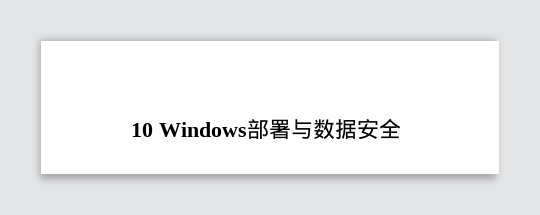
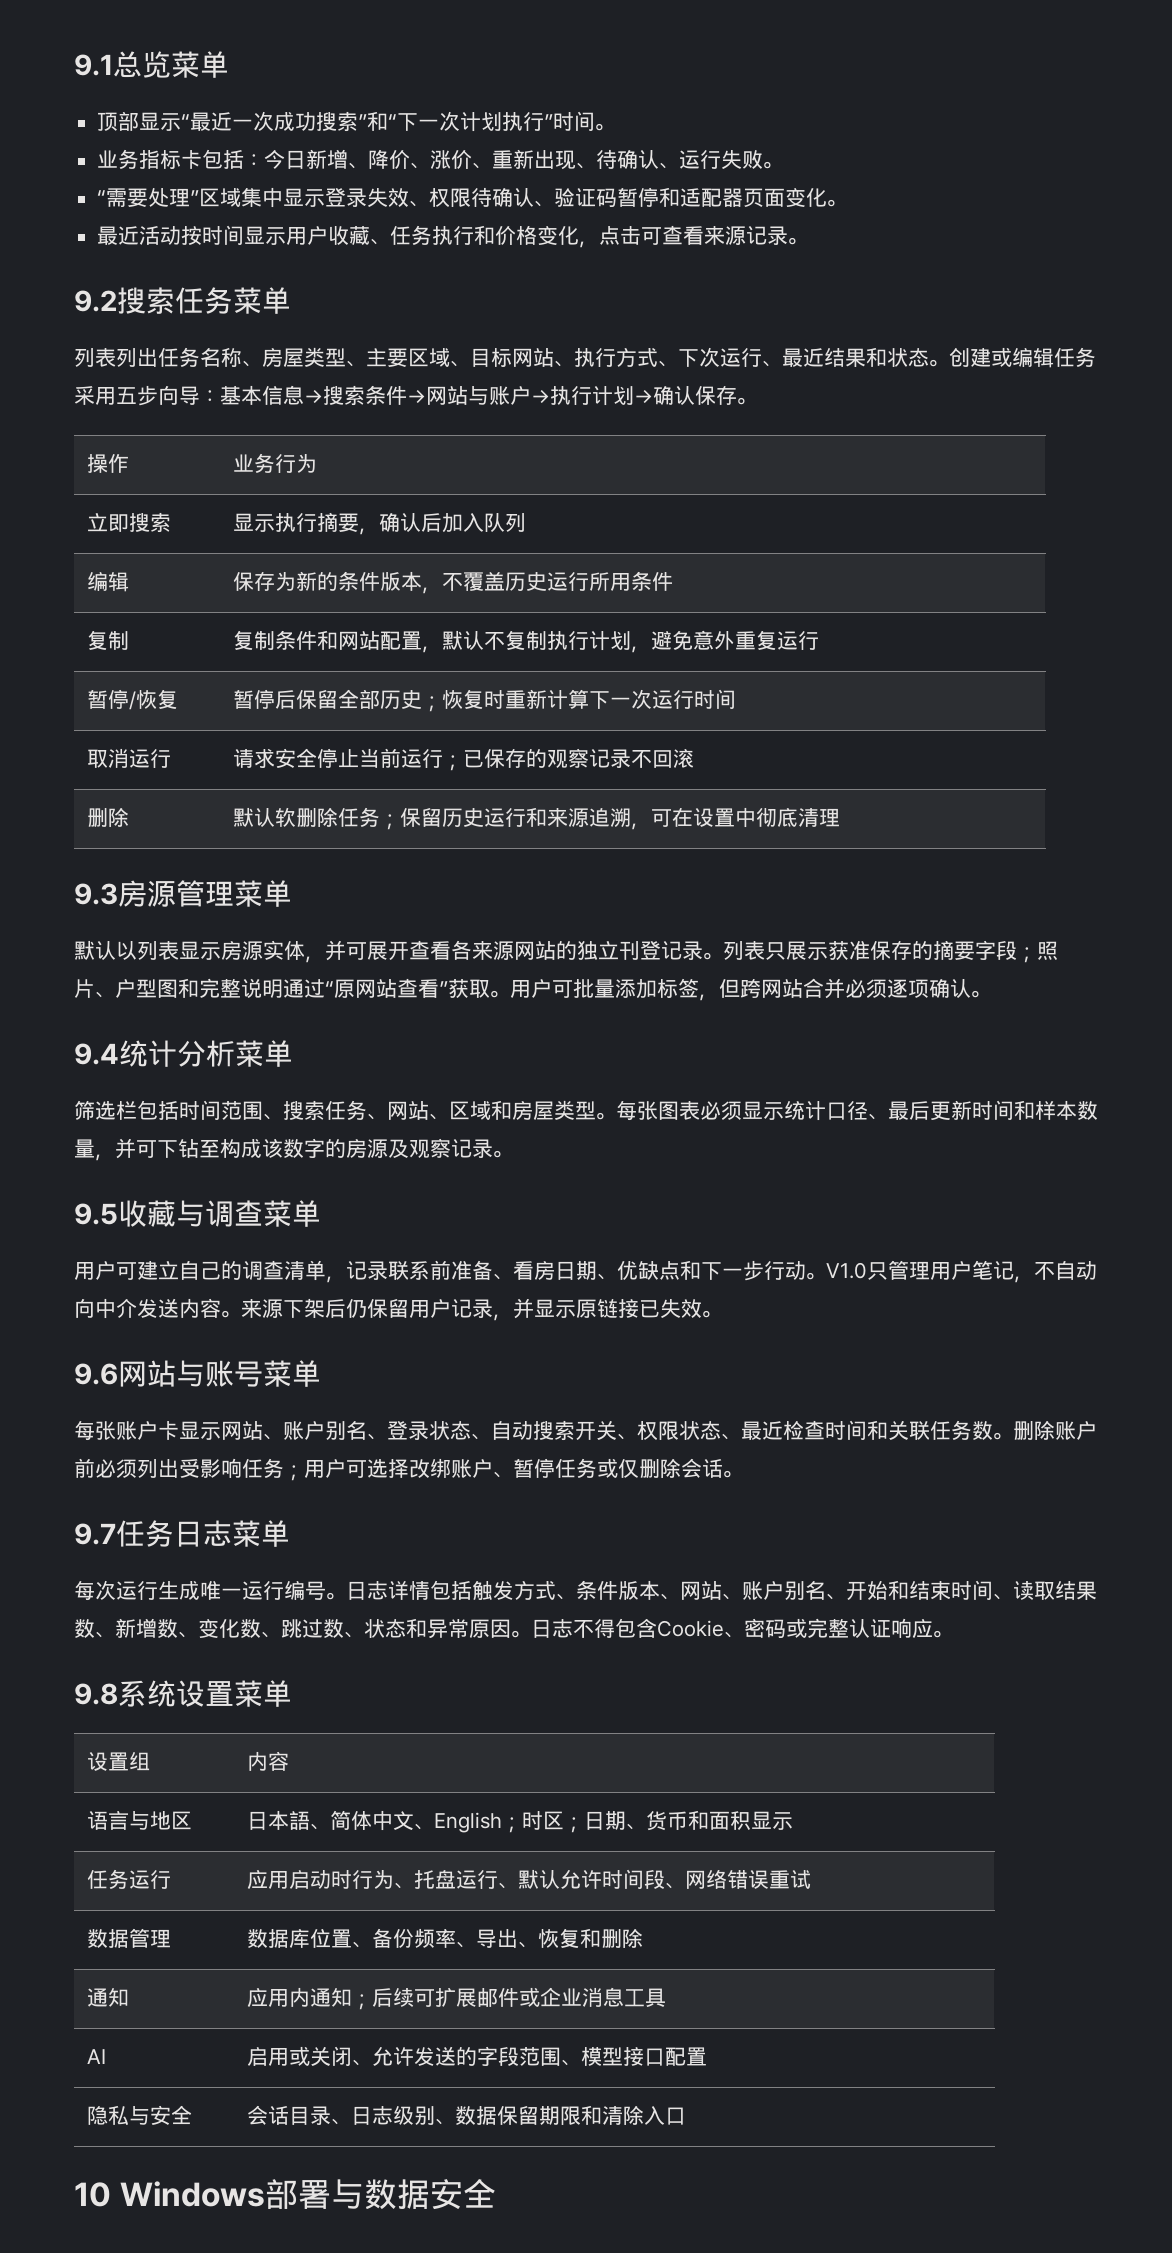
(131, 130) none -> [74,51,229,78] [97,111,616,132] [97,149,784,170] [97,187,848,208] [97,225,809,248] [74,287,291,314] [74,347,1096,368] [74,385,757,406] [86,454,129,473] [232,453,317,473] [86,512,171,533] [232,512,526,535] [86,571,129,592] [232,571,673,594] [86,630,129,650] [232,630,819,653] [86,689,178,710] [232,689,736,712] [86,748,171,768] [232,748,694,771] [86,807,129,827] [232,807,840,830] [74,880,292,907] [74,940,1058,963] [74,978,991,1001] [74,1040,293,1067] [74,1100,1098,1121] [74,1138,513,1161] [74,1200,321,1227] [74,1260,1097,1283] [74,1298,722,1321] [74,1360,321,1387] [74,1420,1097,1441] [74,1458,743,1481] [74,1520,290,1547] [74,1580,1097,1601] [74,1618,953,1639] [74,1680,292,1707] [86,1752,150,1771] [246,1751,289,1771] [86,1810,192,1830] [246,1810,793,1833] [86,1869,171,1889] [246,1869,811,1890] [86,1928,171,1948] [246,1928,643,1948] [86,1988,129,2007] [246,1987,666,2010] [86,2049,106,2064] [246,2046,707,2066] [86,2105,192,2125] [246,2105,686,2125] 9.1总览菜单 // 顶部显示“最近一次成功搜索”和“下一次计划执行”时间。 // 业务指标卡包括：今日新增、降价、涨价、重新出现、待确认、运行失败。 // “需要处理”区域集中显示登录失效、权限待确认、验证码暂停和适配器页面变化。 // 最近活动按时间显示用户收藏、任务执行和价格变化，点击可查看来源记录。 // 9.2搜索任务菜单 // 列表列出任务名称、房屋类型、主要区域、目标网站、执行方式、下次运行、最近结果和状态。创建或编辑任务采用五步向导：基本信息→搜索条件→网站与账户→执行计划→确认保存。 // 操作 | 业务行为 // 立即搜索 | 显示执行摘要，确认后加入队列 // 编辑 | 保存为新的条件版本，不覆盖历史运行所用条件 // 复制 | 复制条件和网站配置，默认不复制执行计划，避免意外重复运行 // 暂停/恢复 | 暂停后保留全部历史；恢复时重新计算下一次运行时间 // 取消运行 | 请求安全停止当前运行；已保存的观察记录不回滚 // 删除 | 默认软删除任务；保留历史运行和来源追溯，可在设置中彻底清理 // 9.3房源管理菜单 // 默认以列表显示房源实体，并可展开查看各来源网站的独立刊登记录。列表只展示获准保存的摘要字段；照片、户型图和完整说明通过“原网站查看”获取。用户可批量添加标签，但跨网站合并必须逐项确认。 // 9.4统计分析菜单 // 筛选栏包括时间范围、搜索任务、网站、区域和房屋类型。每张图表必须显示统计口径、最后更新时间和样本数量，并可下钻至构成该数字的房源及观察记录。 // 9.5收藏与调查菜单 // 用户可建立自己的调查清单，记录联系前准备、看房日期、优缺点和下一步行动。V1.0只管理用户笔记，不自动向中介发送内容。来源下架后仍保留用户记录，并显示原链接已失效。 // 9.6网站与账号菜单 // 每张账户卡显示网站、账户别名、登录状态、自动搜索开关、权限状态、最近检查时间和关联任务数。删除账户前必须列出受影响任务；用户可选择改绑账户、暂停任务或仅删除会话。 // 9.7任务日志菜单 // 每次运行生成唯一运行编号。日志详情包括触发方式、条件版本、网站、账户别名、开始和结束时间、读取结果数、新增数、变化数、跳过数、状态和异常原因。日志不得包含Cookie、密码或完整认证响应。 // 9.8系统设置菜单 // 设置组 | 内容 // 语言与地区 | 日本語、简体中文、English；时区；日期、货币和面积显示 // 任务运行 | 应用启动时行为、托盘运行、默认允许时间段、网络错误重试 // 数据管理 | 数据库位置、备份频率、导出、恢复和删除 // 通知 | 应用内通知；后续可扩展邮件或企业消息工具 // AI | 启用或关闭、允许发送的字段范围、模型接口配置 // 隐私与安全 | 会话目录、日志级别、数据保留期限和清除入口 //

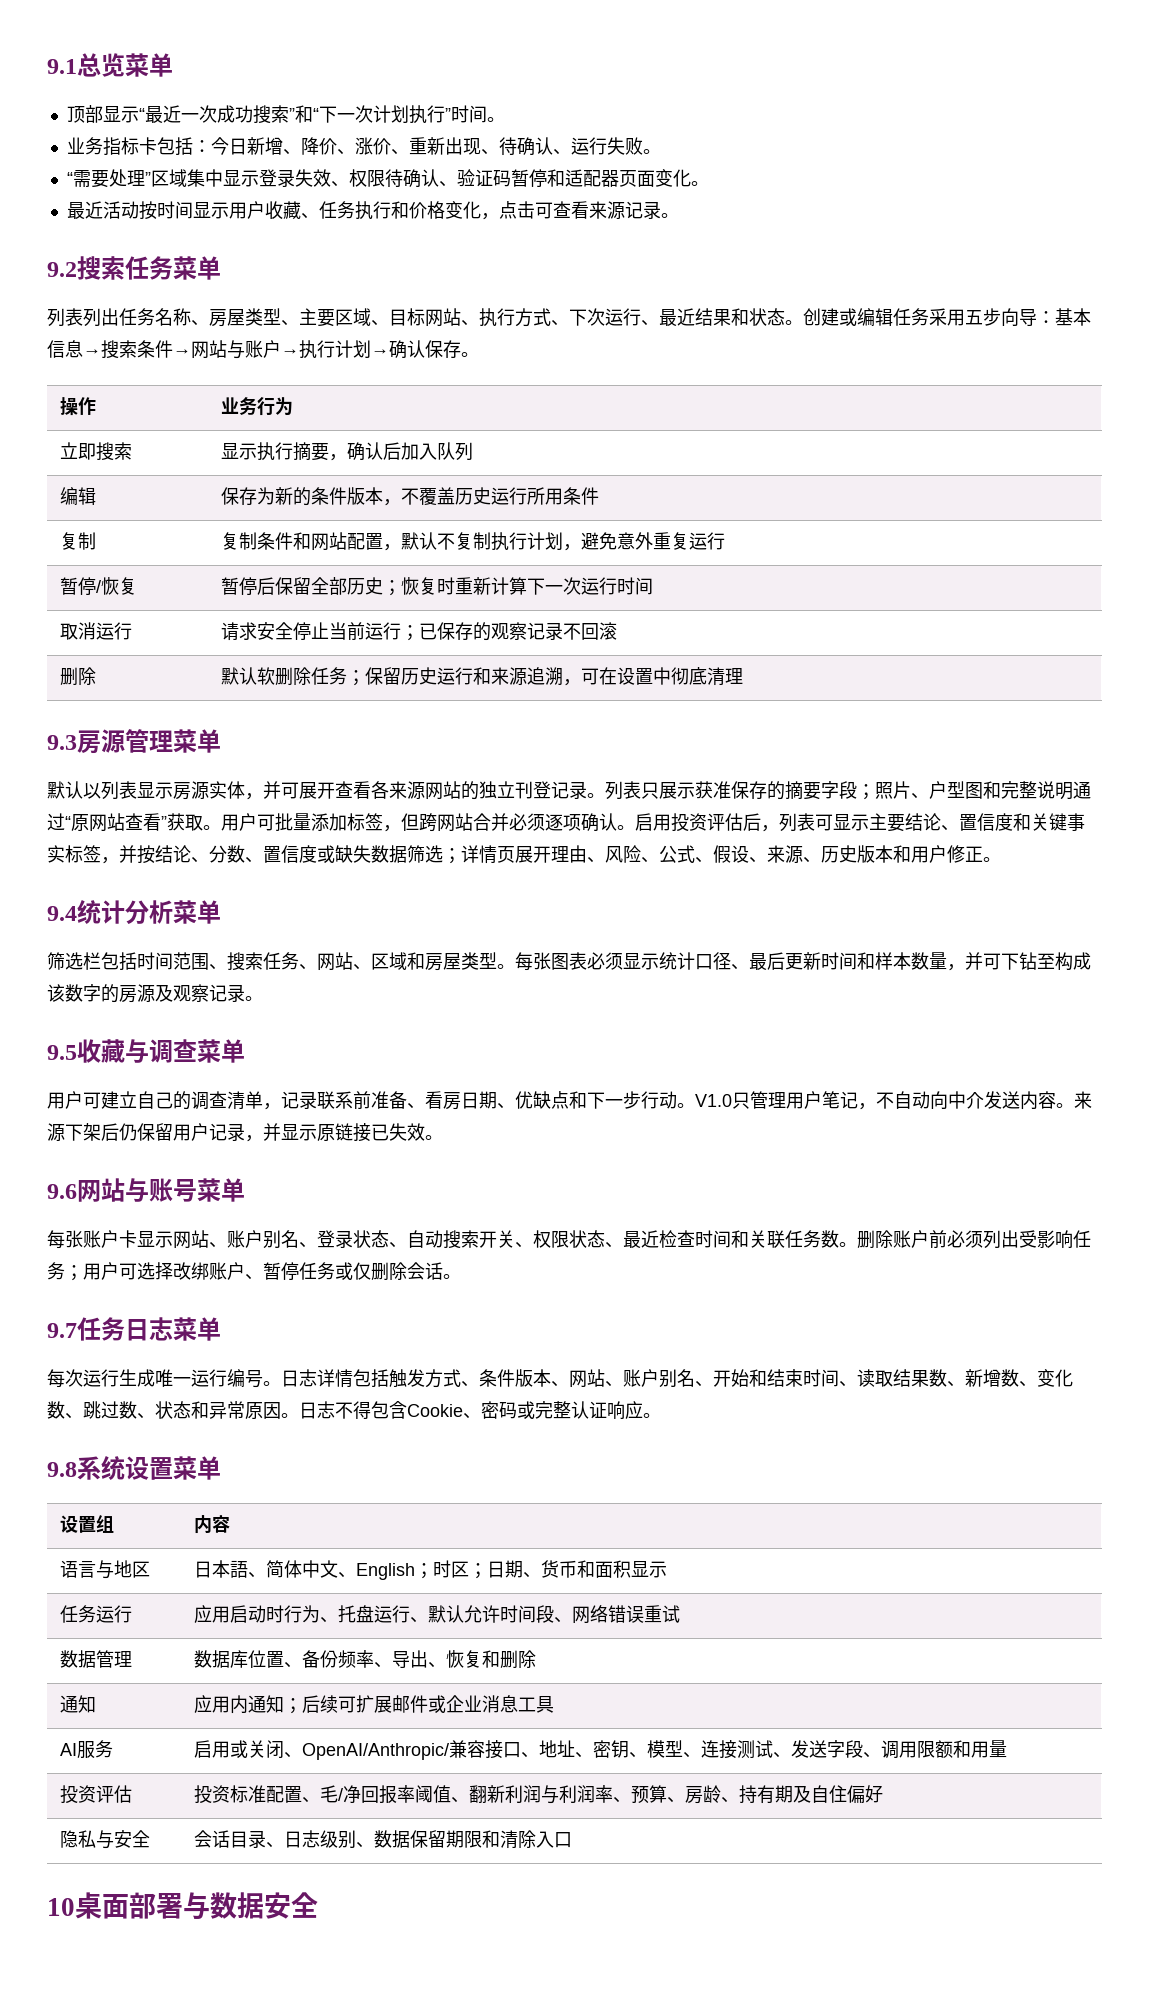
(991, 994) none -> [635,813,1085,832] [47,845,1001,864] 启用投资评估后，列表可显示主要结论、置信度和关键事实标签，并按结论、分数、置信度或缺失数据筛选；详情页展开理由、风险、公式、假设、来源、历史版本和用户修正。
(106, 2056) none -> [76,1740,113,1759] 服务
[371,2046,707,2066] 允许发送的字段范围、模型接口配置 -> [301,1740,1007,1760] [59,1785,132,1804] [193,1785,883,1804] OpenAI/Anthropic/兼容接口、地址、密钥、模型、连接测试、发送字段、调用限额和用量 // 投资评估 | 投资标准配置、毛/净回报率阈值、翻新利润与利润率、预算、房龄、持有期及自住偏好
[119,2181,265,2207] Windows -> [75,1892,129,1919] 桌面

